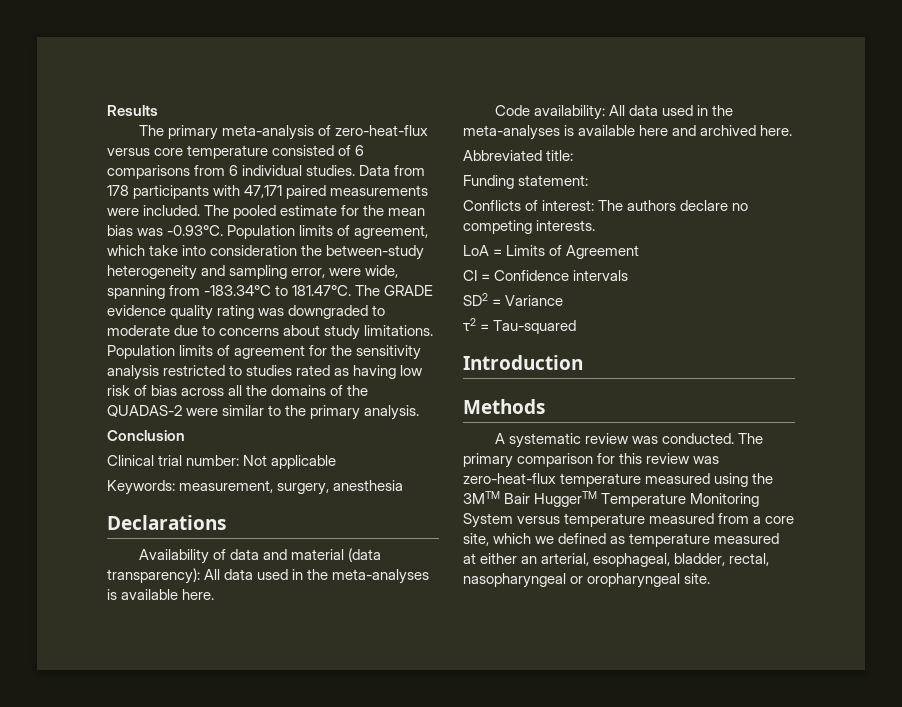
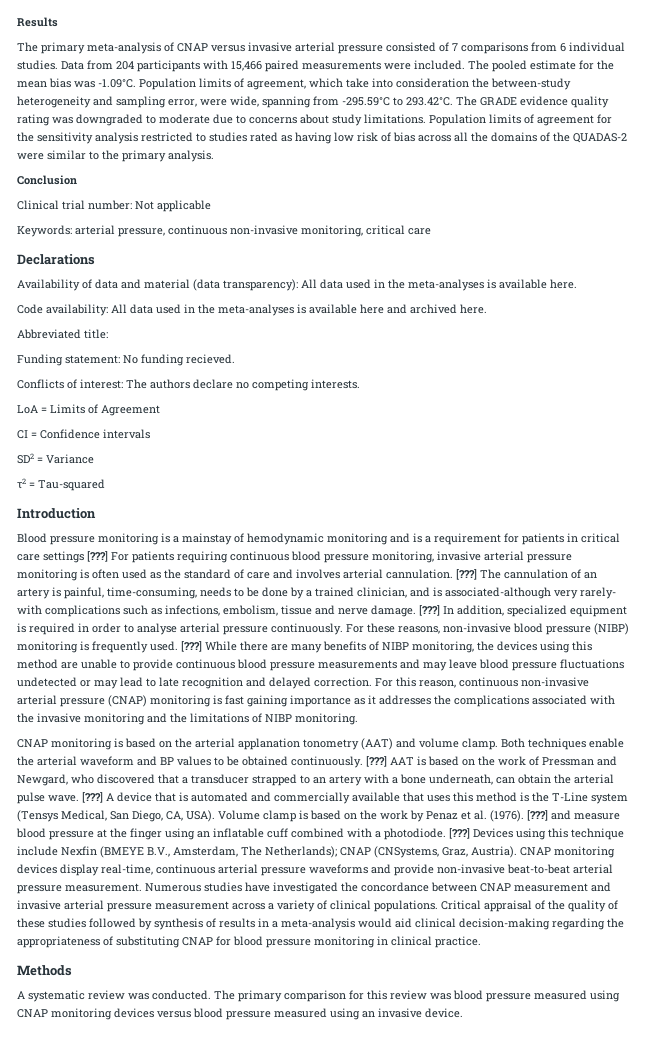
[335,125,429,136] [107,145,269,159] zero-heat-flux versus core temperature -> [177,42,383,54] CNAP versus invasive arterial pressure
[355,145,365,156] 6 -> [452,43,458,51] 7
[107,185,129,196] 178 -> [116,61,134,70] 204
[244,185,283,198] 47,171 -> [231,61,262,71] 15,466
[167,225,224,236] -0.93°C. -> [98,79,136,88] -1.09°C.
[204,285,352,296] -183.34°C to 181.47°C. -> [342,97,453,106] -295.59°C to 293.42°C.
[179,480,404,495] measurement, surgery, anesthesia -> [75,225,431,237] arterial pressure, continuous non-invasive monitoring, critical care
(589, 180) none -> [123,354,235,366] No funding recieved.
(583, 362) none -> [17,533,620,545] [17,551,572,563] [17,569,597,581] [17,587,616,599] [17,605,627,617] [17,623,629,635] [17,641,592,653] [17,659,624,671] [17,677,589,689] [17,695,615,707] [17,713,358,725] [17,738,624,750] [17,756,617,768] [17,774,614,786] [17,792,628,804] [17,810,620,822] [16,828,624,840] [17,846,615,858] [17,864,613,876] [17,882,611,894] [17,900,618,912] [17,918,624,930] [17,936,481,948] // Blood pressure monitoring is a mainstay of hemodynamic monitoring and is a requirement for patients in critical care settings [???] For patients requiring continuous blood pressure monitoring, invasive arterial pressure monitoring is often used as the standard of care and involves arterial cannulation. [???] The cannulation of an artery is painful, time-consuming, needs to be done by a trained clinician, and is associated-although very rarely- with complications such as infections, embolism, tissue and nerve damage. [???] In addition, specialized equipment is required in order to analyse arterial pressure continuously. For these reasons, non-invasive blood pressure (NIBP) monitoring is frequently used. [???] While there are many benefits of NIBP monitoring, the devices using this method are unable to provide continuous blood pressure measurements and may leave blood pressure fluctuations undetected or may lead to late recognition and delayed correction. For this reason, continuous non-invasive arterial pressure (CNAP) monitoring is fast gaining importance as it addresses the complications associated with the invasive monitoring and the limitations of NIBP monitoring. // CNAP monitoring is based on the arterial applanation tonometry (AAT) and volume clamp. Both techniques enable the arterial waveform and BP values to be obtained continuously. [???] AAT is based on the work of Pressman and Newgard, who discovered that a transducer strapped to an artery with a bone underneath, can obtain the arterial pulse wave. [???] A device that is automated and commercially available that uses this method is the T-Line system (Tensys Medical, San Diego, CA, USA). Volume clamp is based on the work by Penaz et al. (1976). [???] and measure blood pressure at the finger using an inflatable cuff combined with a photodiode. [???] Devices using this technique include Nexfin (BMEYE B.V., Amsterdam, The Netherlands); CNAP (CNSystems, Graz, Austria). CNAP monitoring devices display real-time, continuous arterial pressure waveforms and provide non-invasive beat-to-beat arterial pressure measurement. Numerous studies have investigated the concordance between CNAP measurement and invasive arterial pressure measurement across a variety of clinical populations. Critical appraisal of the quality of these studies followed by synthesis of results in a meta-analysis would aid clinical decision-making regarding the appropriateness of substituting CNAP for blood pressure monitoring in clinical practice.
[463,473,774,487] [463,491,760,507] [463,513,795,528] [463,533,780,547] [463,553,770,567] [463,573,711,588] zero-heat-flux temperature measured using the 3MTM Bair HuggerTM Temperature Monitoring System versus temperature measured from a core site, which we defined as temperature measured at either an arterial, esophageal, bladder, rectal, nasopharyngeal or oropharyngeal site. -> [453,990,620,1002] [17,1008,463,1020] blood pressure measured using CNAP monitoring devices versus blood pressure measured using an invasive device.

